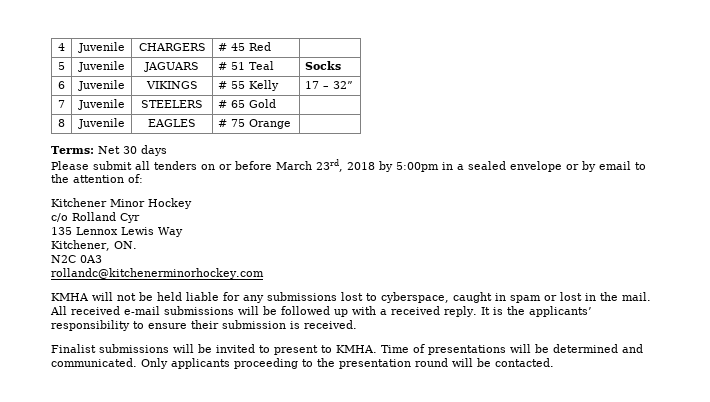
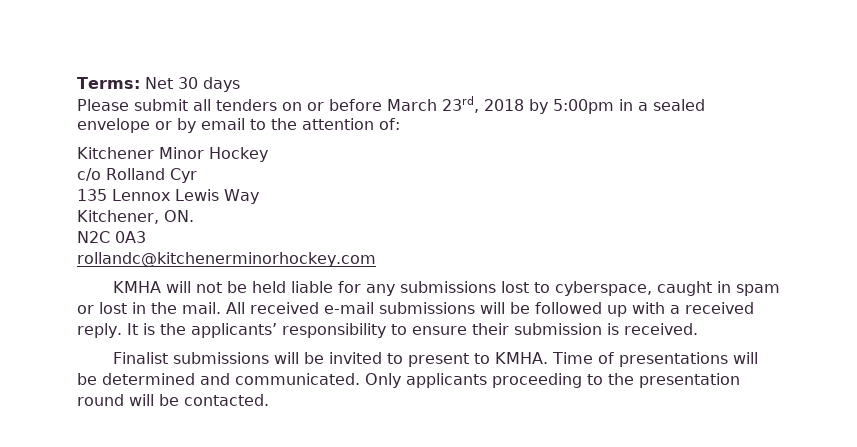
[58,43,65,51] [77,42,125,53] [138,43,206,51] [218,42,272,51] [58,62,65,70] [77,61,125,72] [144,62,199,72] [218,61,275,70] [305,61,342,70] [58,81,65,89] [77,80,125,91] [145,81,198,89] [218,80,280,91] [305,81,354,89] [58,100,65,108] [77,99,125,110] [141,100,203,108] [218,99,277,108] [58,119,65,127] [77,118,125,129] [148,119,196,127] [218,119,292,129] 4 | Juvenile | CHARGERS | # 45 Red | // 5 | Juvenile | JAGUARS | # 51 Teal | Socks // 6 | Juvenile | VIKINGS | # 55 Kelly | 17 – 32” // 7 | Juvenile | STEELERS | # 65 Gold | // 8 | Juvenile | EAGLES | # 75 Orange | // -> (77, 83) none

